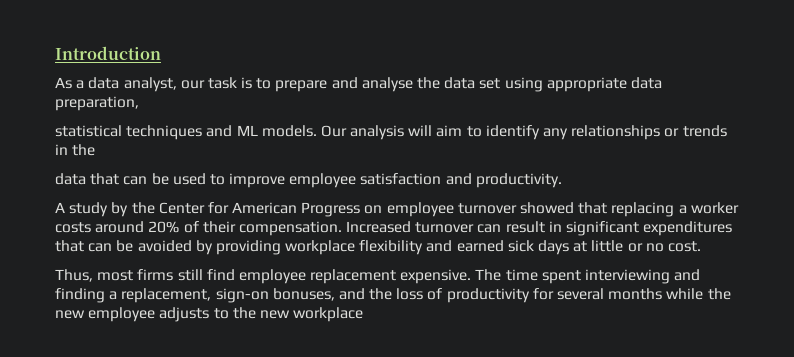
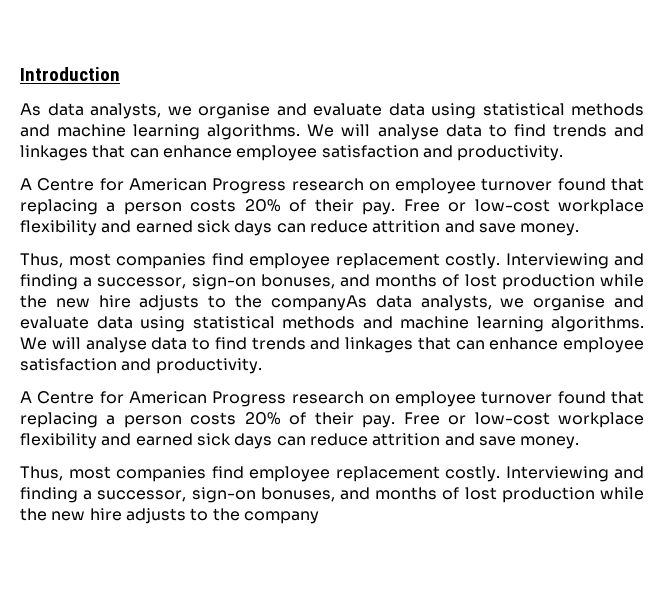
[76,77,662,92] [55,96,139,111] [55,125,727,140] [55,144,96,156] [55,173,562,188] [55,202,739,217] [55,221,733,236] [55,240,701,255] [55,269,701,284] [55,288,731,303] [55,307,364,322] a data analyst, our task is to prepare and analyse the data set using appropriate data preparation, // statistical techniques and ML models. Our analysis will aim to identify any relationships or trends in the // data that can be used to improve employee satisfaction and productivity. // A study by the Center for American Progress on employee turnover showed that replacing a worker costs around 20% of their compensation. Increased turnover can result in significant expenditures that can be avoided by providing workplace flexibility and earned sick days at little or no cost. // Thus, most firms still find employee replacement expensive. The time spent interviewing and finding a replacement, sign-on bonuses, and the loss of productivity for several months while the new employee adjusts to the new workplace -> [47,103,644,119] [20,124,645,140] [20,145,564,161] [20,178,644,194] [20,199,644,215] [20,220,580,236] [20,253,644,269] [20,274,644,290] [20,295,644,311] [20,316,644,332] [20,337,644,353] [20,358,262,374] [20,391,644,407] [20,412,644,428] [20,433,580,449] [20,466,644,482] [20,487,644,503] [20,508,319,524] data analysts, we organise and evaluate data using statistical methods and machine learning algorithms. We will analyse data to find trends and linkages that can enhance employee satisfaction and productivity. // A Centre for American Progress research on employee turnover found that replacing a person costs 20% of their pay. Free or low-cost workplace flexibility and earned sick days can reduce attrition and save money. // Thus, most companies find employee replacement costly. Interviewing and finding a successor, sign-on bonuses, and months of lost production while the new hire adjusts to the companyAs data analysts, we organise and evaluate data using statistical methods and machine learning algorithms. We will analyse data to find trends and linkages that can enhance employee satisfaction and productivity. // A Centre for American Progress research on employee turnover found that replacing a person costs 20% of their pay. Free or low-cost workplace flexibility and earned sick days can reduce attrition and save money. // Thus, most companies find employee replacement costly. Interviewing and finding a successor, sign-on bonuses, and months of lost production while the new hire adjusts to the company

